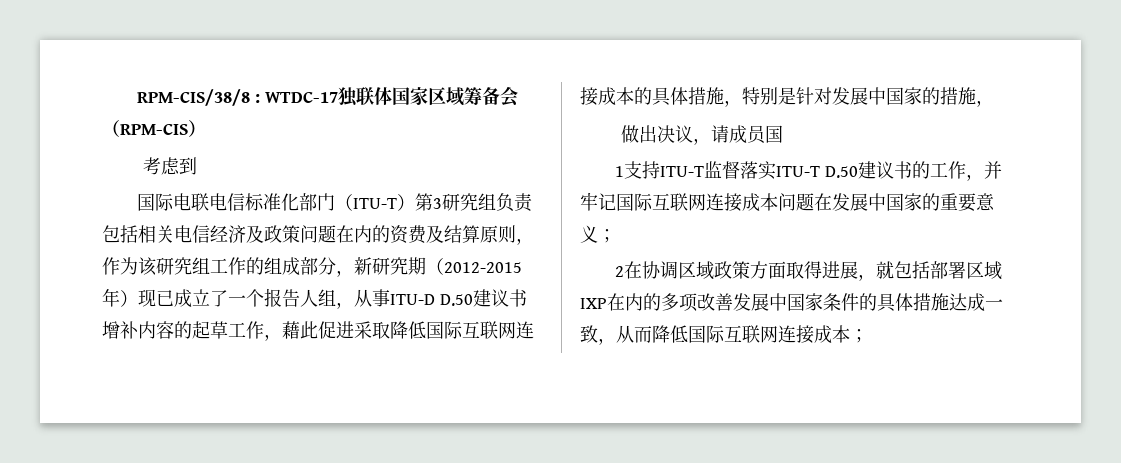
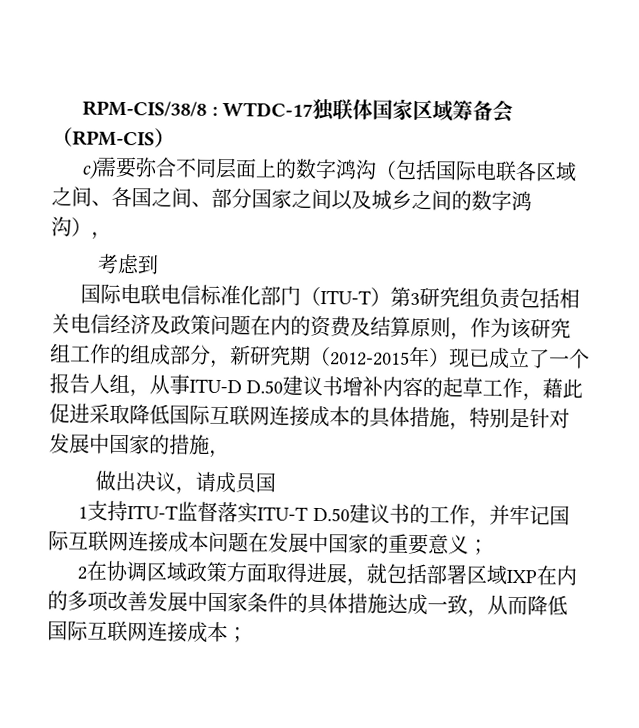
(206, 128) none -> [81,156,578,182] [51,186,532,212] [51,216,112,240] // c)需要弥合不同层面上的数字鸿沟（包括国际电联各区域之间、各国之间、部分国家之间以及城乡之间的数字鸿沟），

